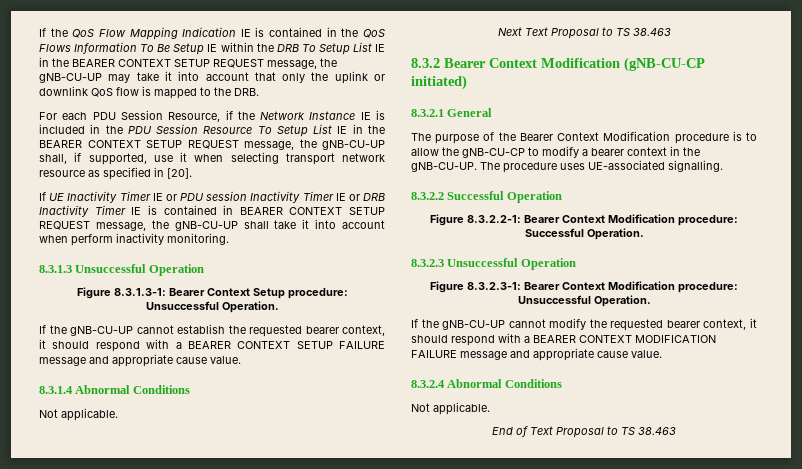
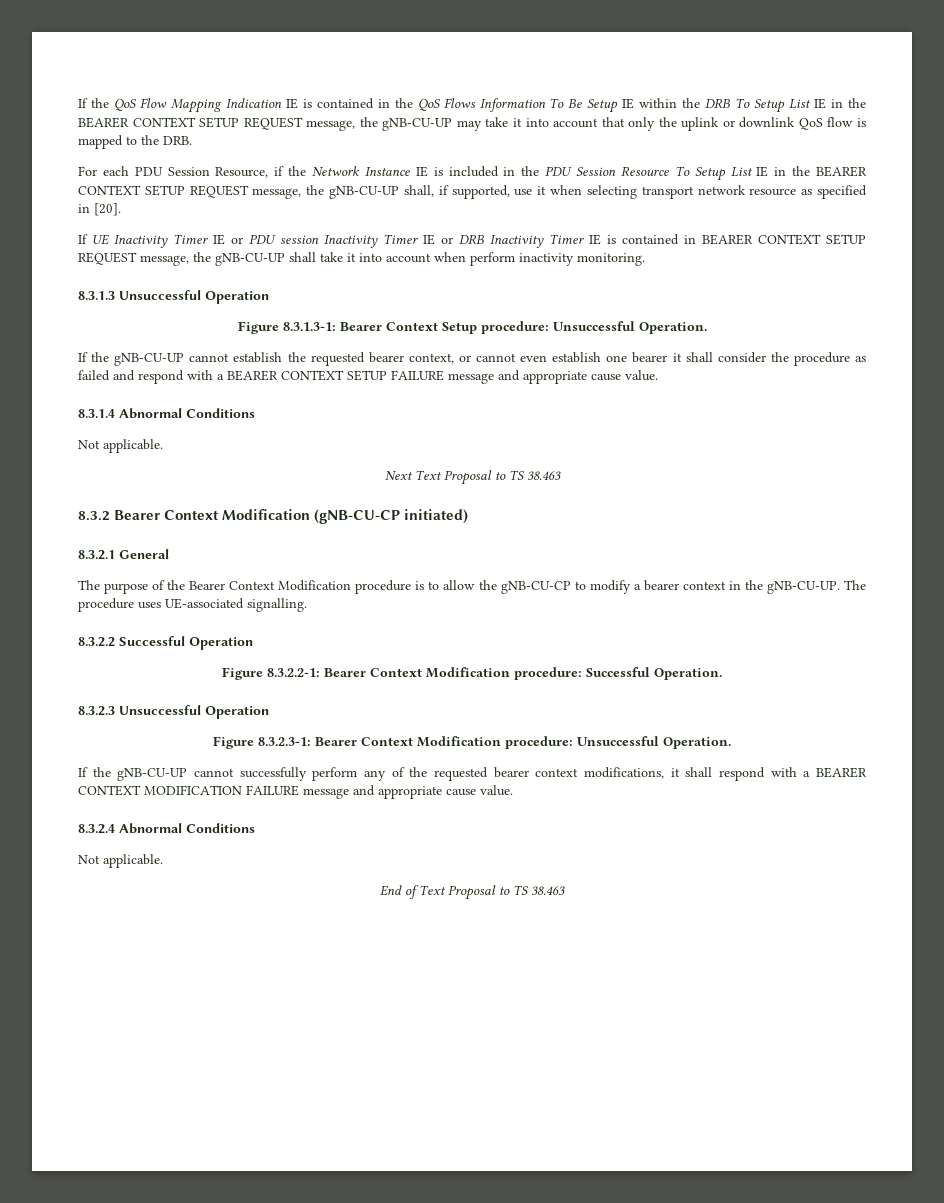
[39,339,90,349] it should -> [458,352,867,366] [78,370,135,381] or cannot even establish one bearer it shall consider the procedure as failed and
[549,318,757,331] [411,335,448,343] modify the requested bearer context, it should -> [239,767,713,781] successfully perform any of the requested bearer context modifications, it shall

